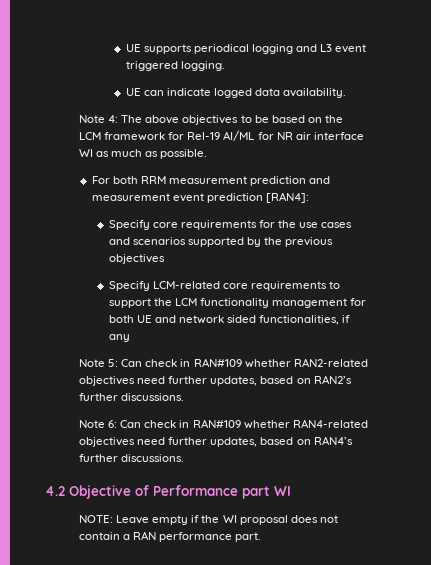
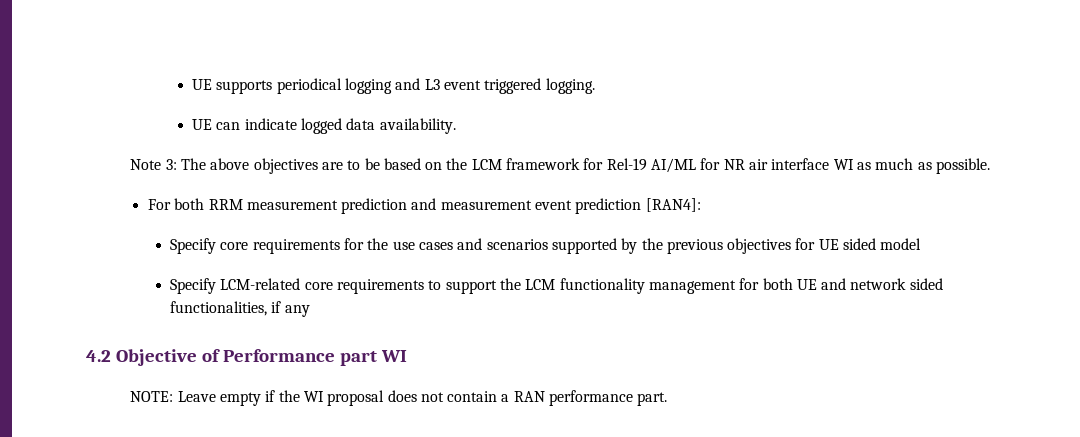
[108,115,119,123] 4: -> [165,159,177,170] 3:
(239, 120) none -> [321,162,343,170] are
(165, 259) none -> [795,238,922,250] for UE sided model
[79,358,368,368] [79,375,352,386] [79,393,185,401] [79,419,368,429] [79,436,353,447] [79,454,185,462] // Note 5: Can check in RAN#109 whether RAN2-related objectives need further updates, based on RAN2’s further discussions. // Note 6: Can check in RAN#109 whether RAN4-related objectives need further updates, based on RAN4’s further discussions. -> (310, 311) none

